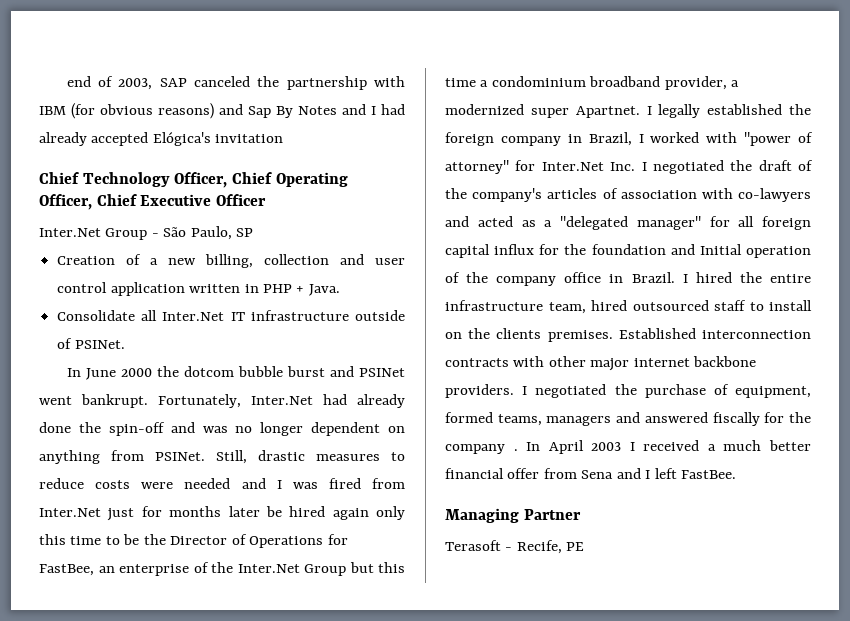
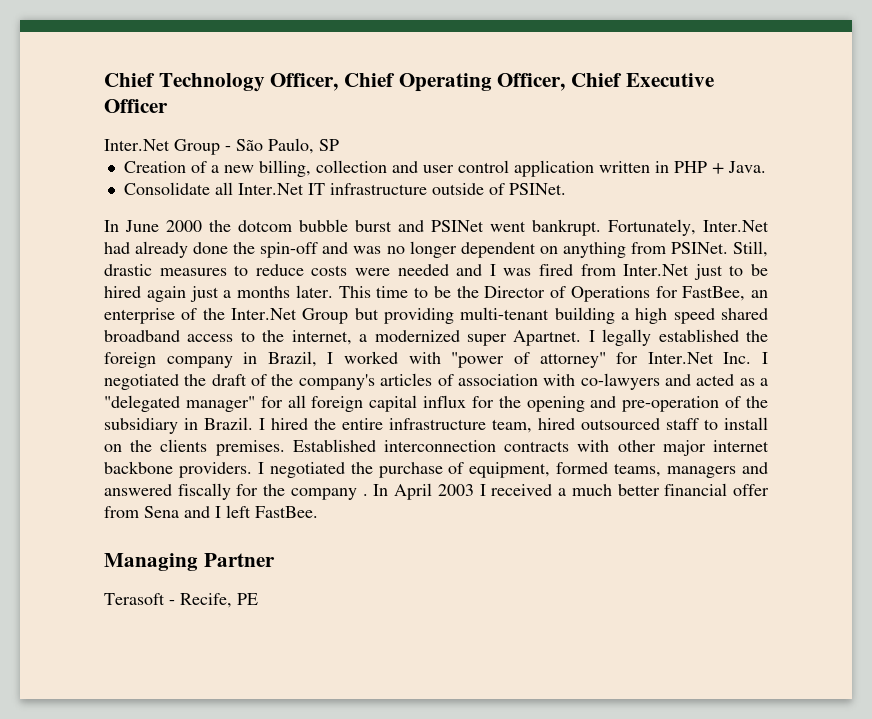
[66,76,405,90] [39,103,405,119] [39,132,284,146] end of 2003, SAP canceled the partnership with IBM (for obvious reasons) and Sap By Notes and I had already accepted Elógica's invitation // -> (104, 80) none
[141,506,405,520] [39,534,66,545] for months later be hired again only this -> [729,264,769,276] [104,285,371,302] to be hired again just a months later. This
[378,562,405,573] [445,76,727,90] this time a condominium broadband provider, -> [384,307,769,324] [104,330,352,345] providing multi-tenant building a high speed shared broadband access to the internet,
[591,244,811,258] [445,272,602,286] foundation and Initial operation of the company office -> [526,396,768,412] [104,418,178,434] opening and pre-operation of the subsidiary

